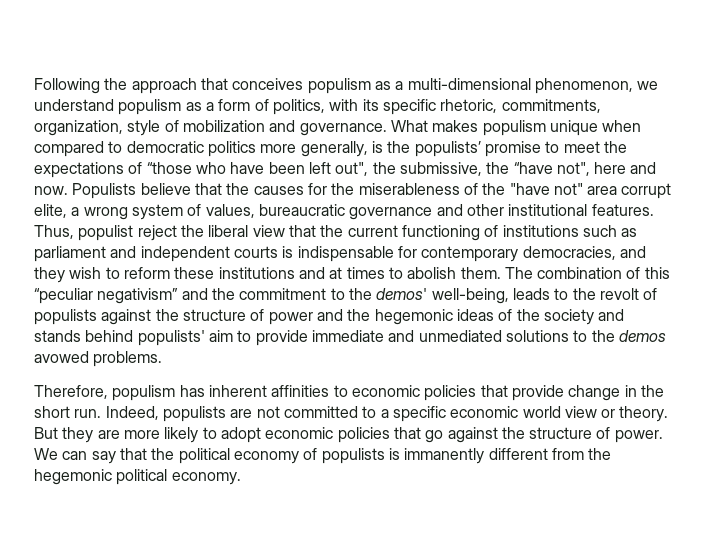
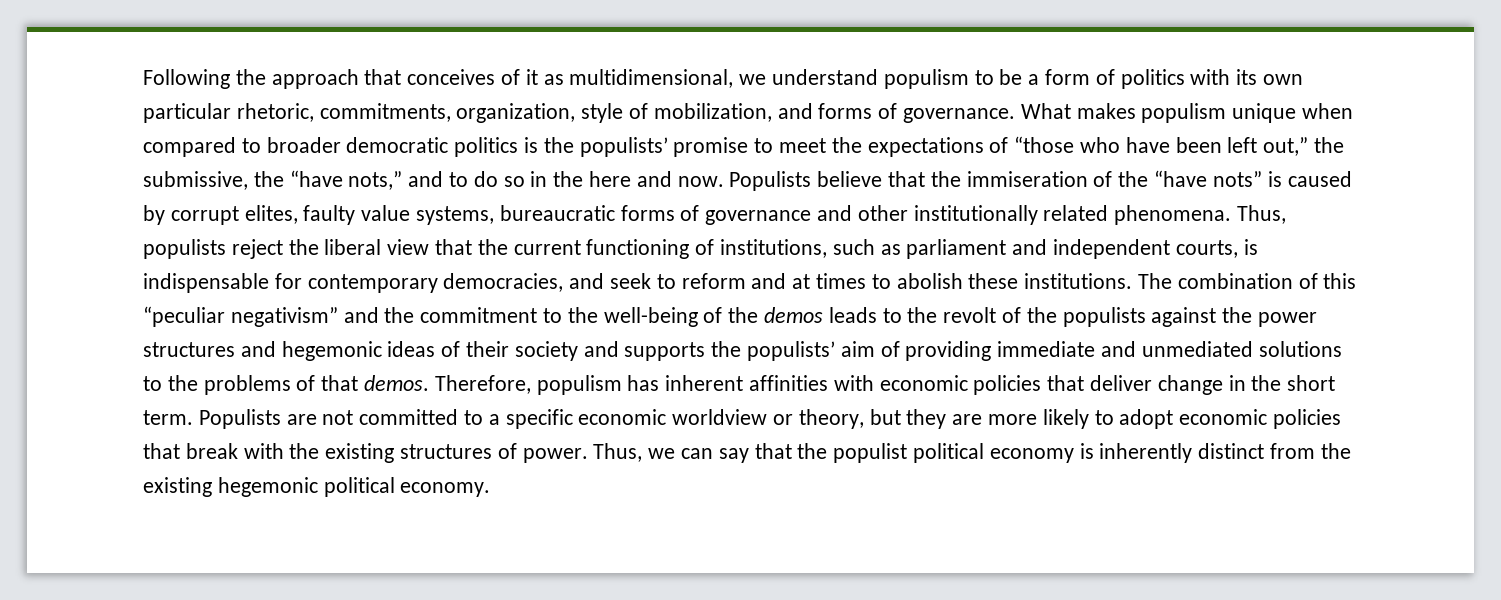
[307,78,633,94] populism as a multi-dimensional phenomenon, -> [501,69,734,88] of it as multidimensional,
[185,102,202,111] as -> [974,69,1023,85] to be
[272,99,325,115] politics, -> [1120,69,1185,89] politics
[382,99,436,115] specific -> [1263,74,1304,85] [143,103,231,123] own particular
[182,120,296,132] mobilization and -> [653,103,898,122] mobilization, and forms of
(123, 147) none -> [266,137,341,153] broader
[260,141,368,157] more generally, -> (519, 147) none
[335,162,369,176] out", -> [1263,137,1309,156] out,”
[556,162,590,176] not", -> [348,171,584,190] nots,” and to do so in the
[253,183,672,199] [34,204,654,220] [34,225,134,241] causes for the miserableness of the "have not" area corrupt elite, a wrong system of values, bureaucratic governance and other institutional features. Thus, populist -> [966,170,1352,187] [143,205,1287,225] [143,239,226,259] immiseration of the “have nots” is caused by corrupt elites, faulty value systems, bureaucratic forms of governance and other institutionally related phenomena. Thus, populists
[502,225,579,237] institutions -> [720,239,828,258] institutions,
[233,246,278,258] courts -> [1175,240,1238,258] courts,
[34,267,295,283] they wish to reform these institutions -> [610,273,746,289] seek to reform
[460,267,501,279] them. -> [968,273,1133,289] these institutions.
[376,288,509,304] demos' well-being, -> [603,307,824,327] well-being of the demos
(658, 294) none -> [1026,307,1057,323] the
[182,309,371,325] structure of power and the -> [1258,312,1318,327] [143,341,276,357] power structures and
[516,309,540,321] the -> [466,341,510,357] their
[34,330,308,346] stands behind populists' aim to provide -> [624,341,992,361] supports the populists’ aim of providing
[618,330,666,342] [34,351,163,367] demos avowed problems. // -> [203,375,430,395] problems of that demos.
[333,385,564,401] to economic policies that provide -> [833,375,1153,395] with economic policies that deliver
[74,406,226,422] run. Indeed, populists -> [143,409,281,429] term. Populists
[522,406,669,422] [34,427,58,439] world view or theory. But -> [672,409,901,429] worldview or theory, but
[425,427,663,443] [34,448,58,460] go against the structure of power. We -> [185,443,676,463] break with the existing structures of power. Thus, we
(175, 454) none -> [833,443,908,463] populist
[303,448,548,464] of populists is immanently different -> [1079,443,1265,463] is inherently distinct
(612, 454) none -> [143,477,212,497] existing

